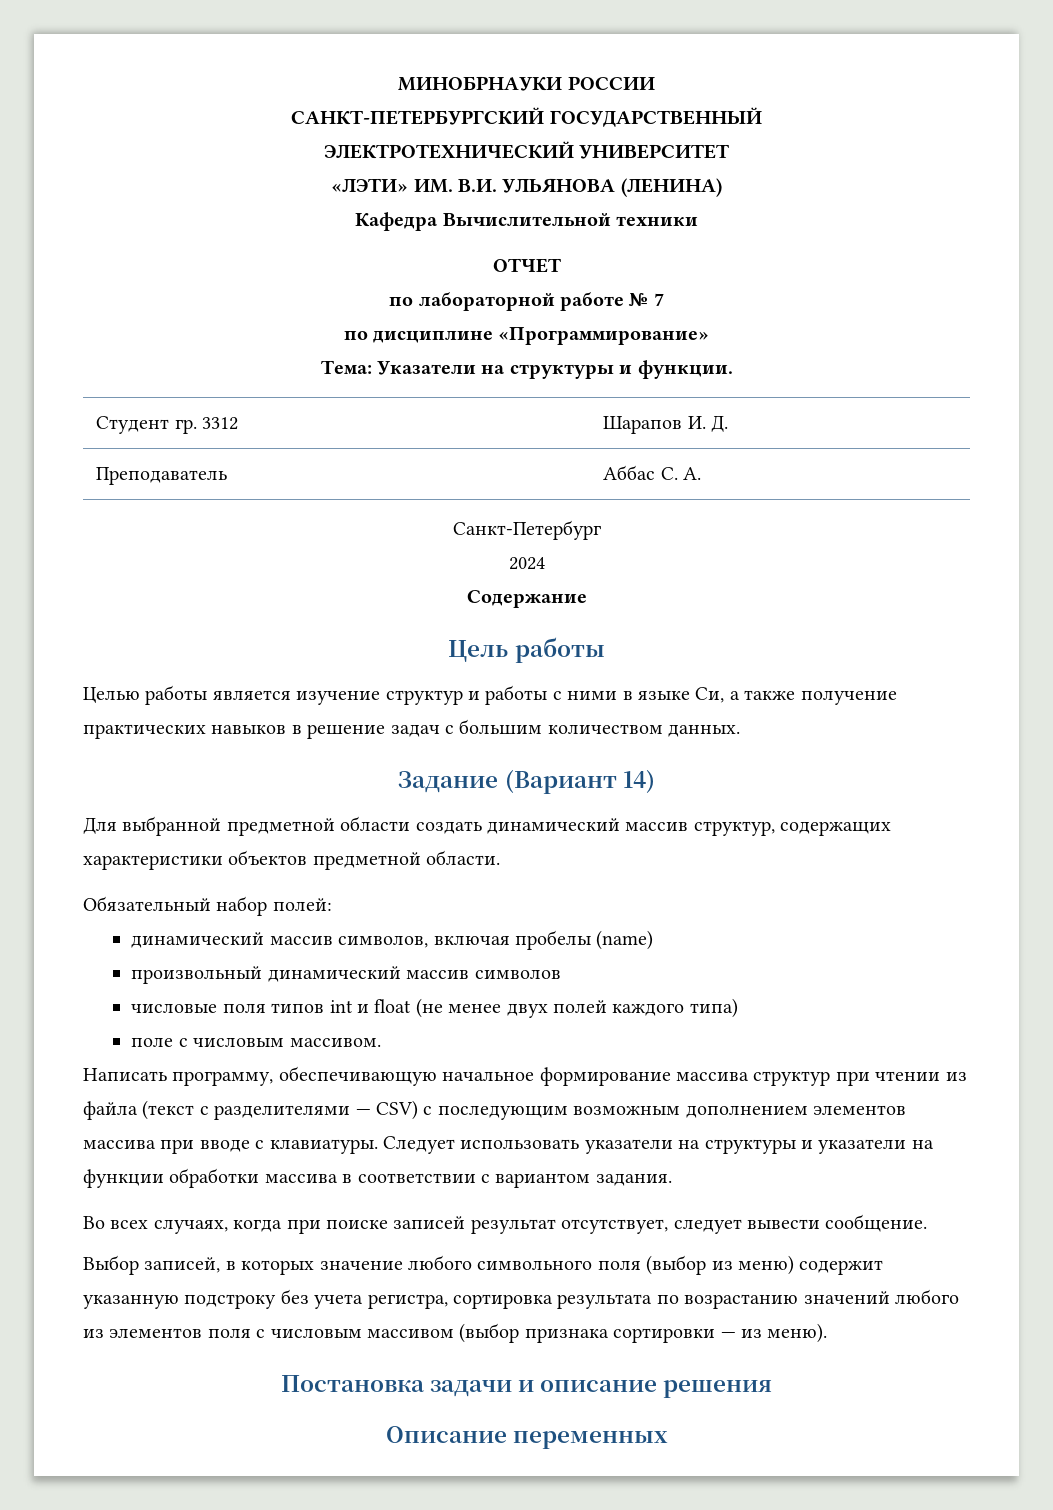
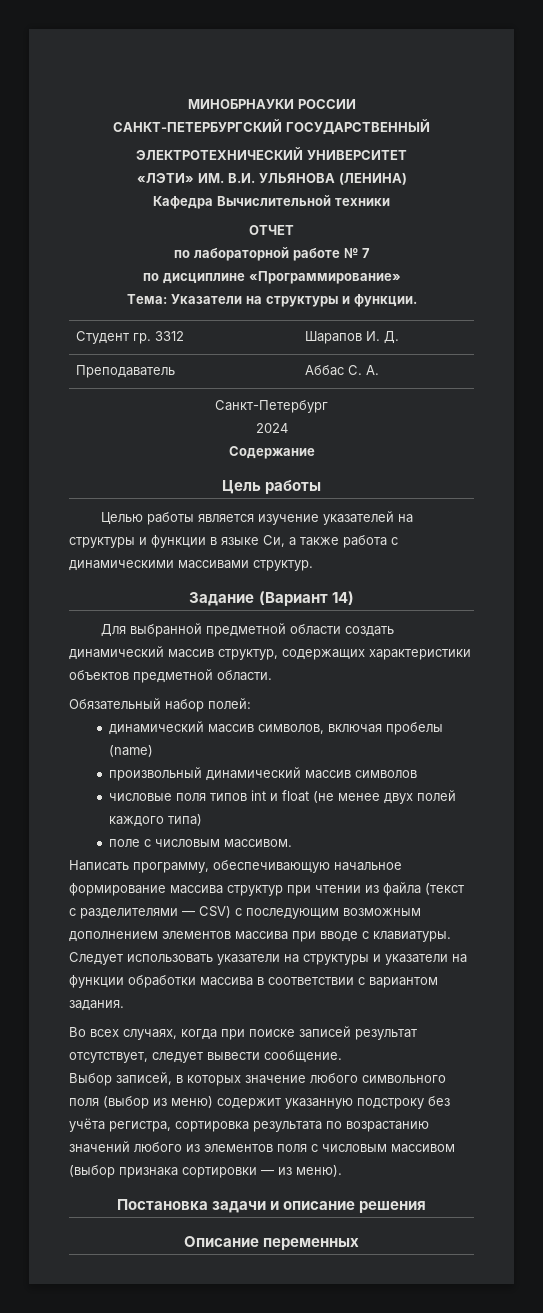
[385,685,618,705] структур и работы с ними -> [322,511,413,525] [69,535,206,548] указателей на структуры и функции
[800,690,897,705] [83,719,741,739] получение практических навыков в решение задач с большим количеством данных. -> [343,535,398,548] [69,560,313,571] работа с динамическими массивами структур.
[314,1294,364,1309] учета -> [69,1118,105,1132] учёта

